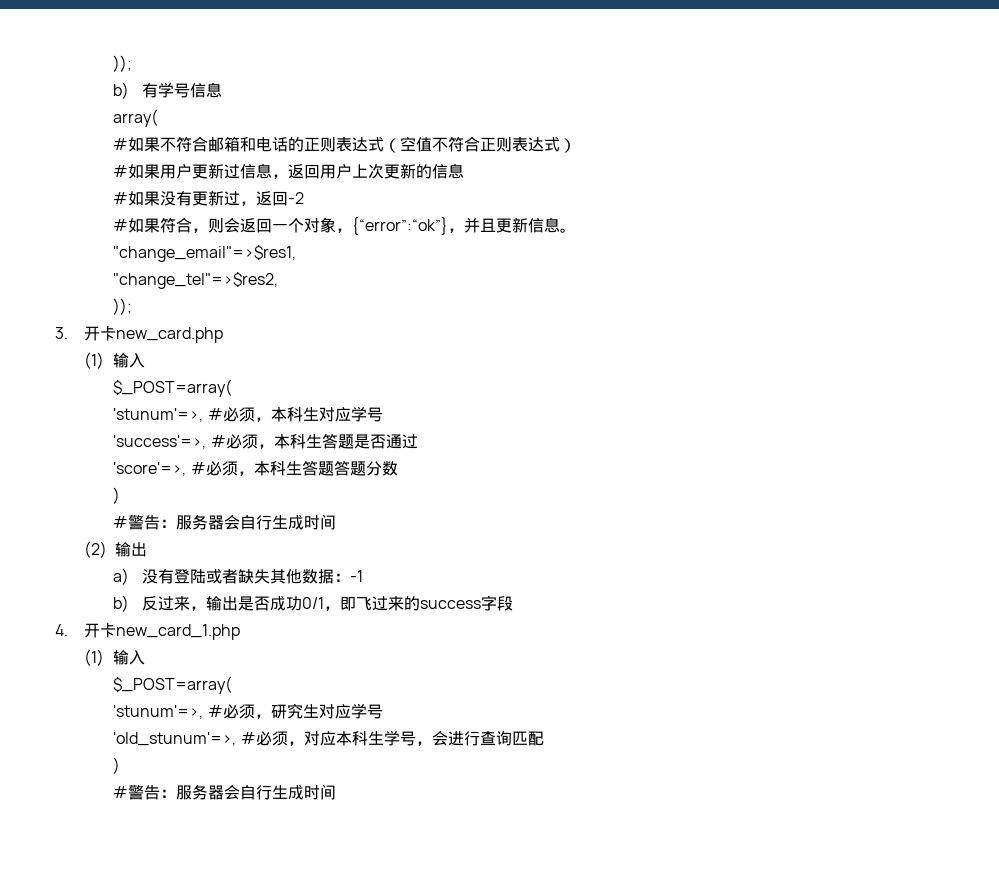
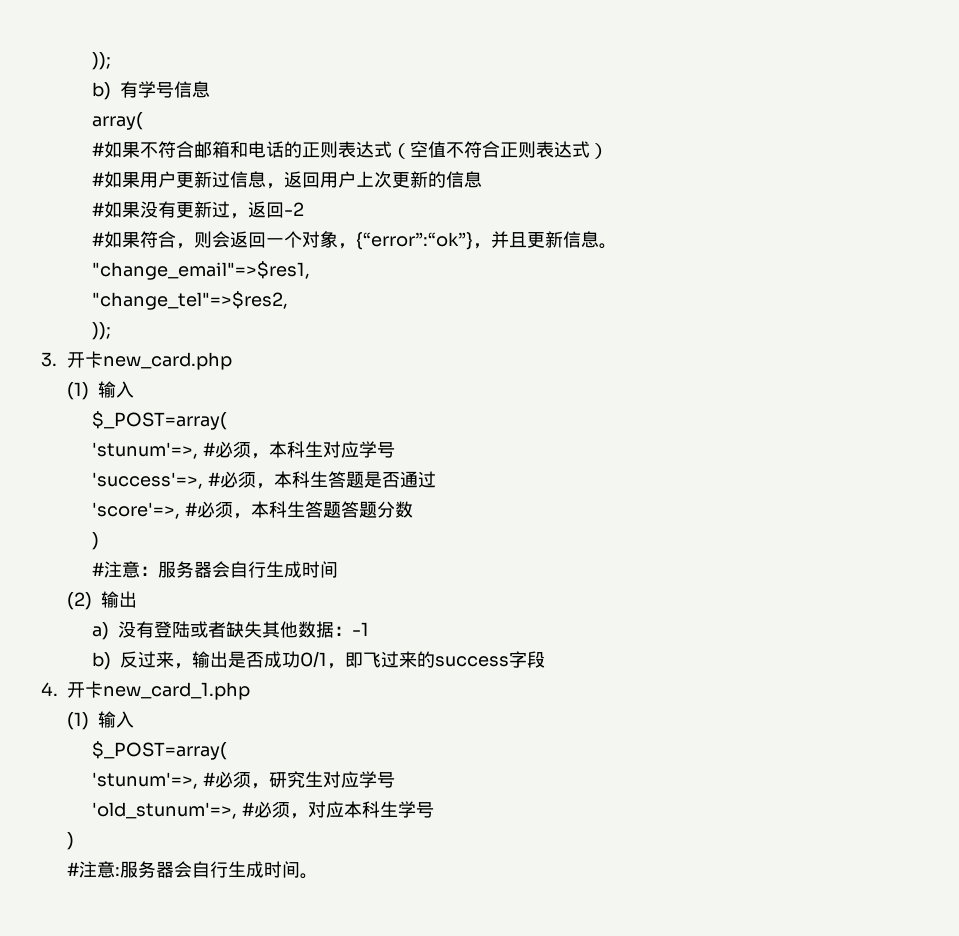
[128,515,161,530] 警告 -> [104,561,141,578] 注意
[415,730,544,746] [113,757,121,774] [113,784,337,800] ，会进行查询匹配 // ) // #警告：服务器会自行生成时间 -> [66,832,74,850] [66,861,318,879] // ) // #注意:服务器会自行生成时间。

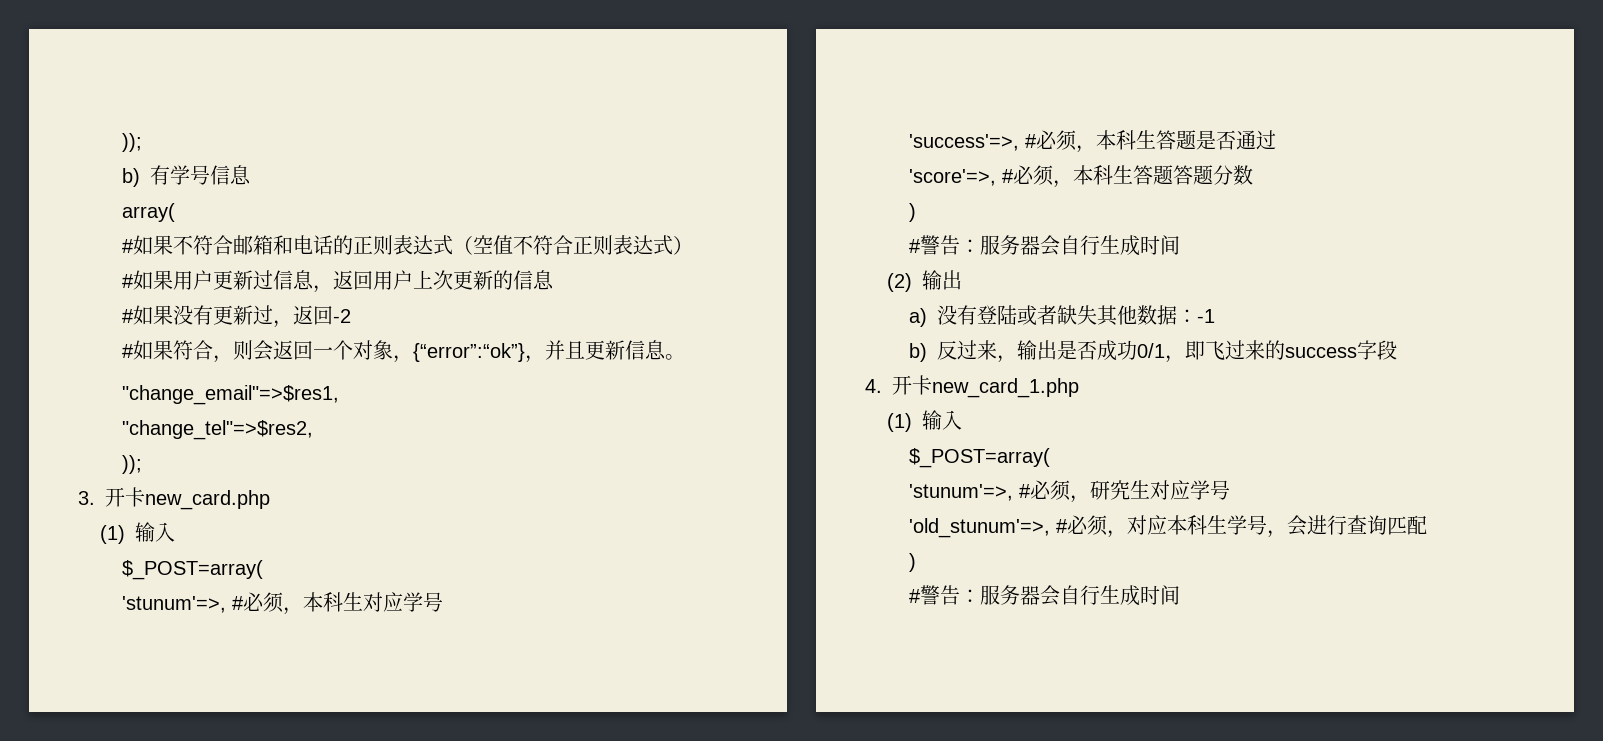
[104,561,141,578] 注意 -> [920,235,961,255] 警告
[66,832,74,850] [66,861,318,879] // ) // #注意:服务器会自行生成时间。 -> [1267,515,1428,538] [909,553,917,572] [909,585,1181,606] ，会进行查询匹配 // ) // #警告：服务器会自行生成时间

